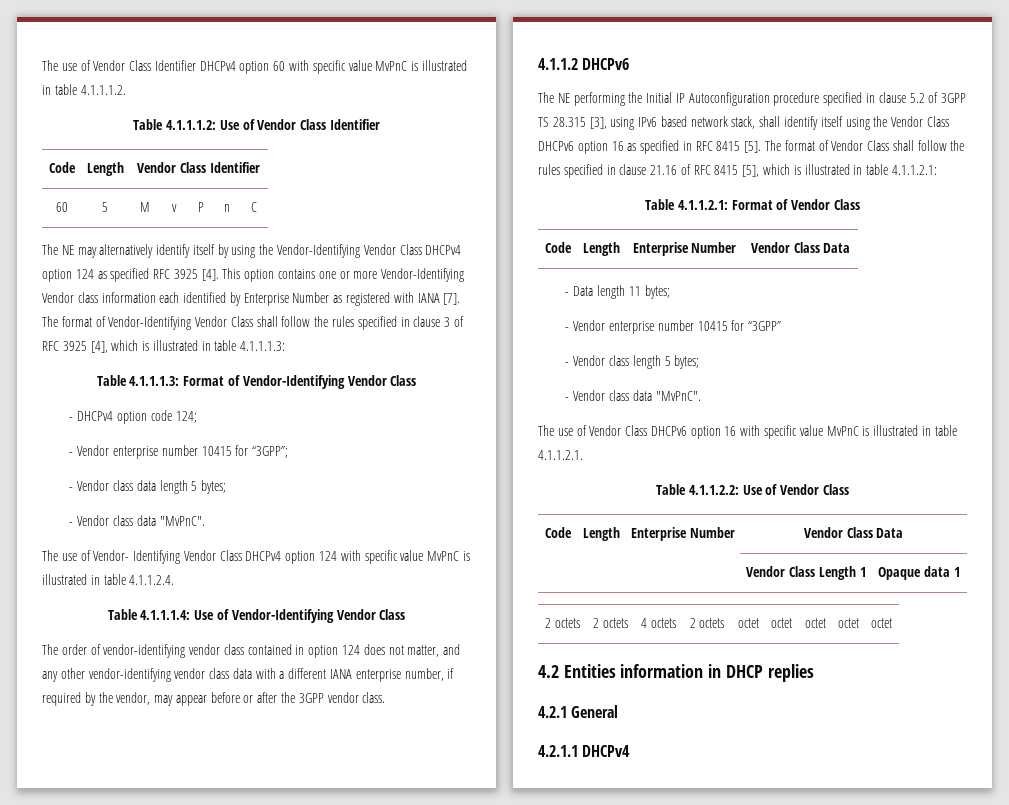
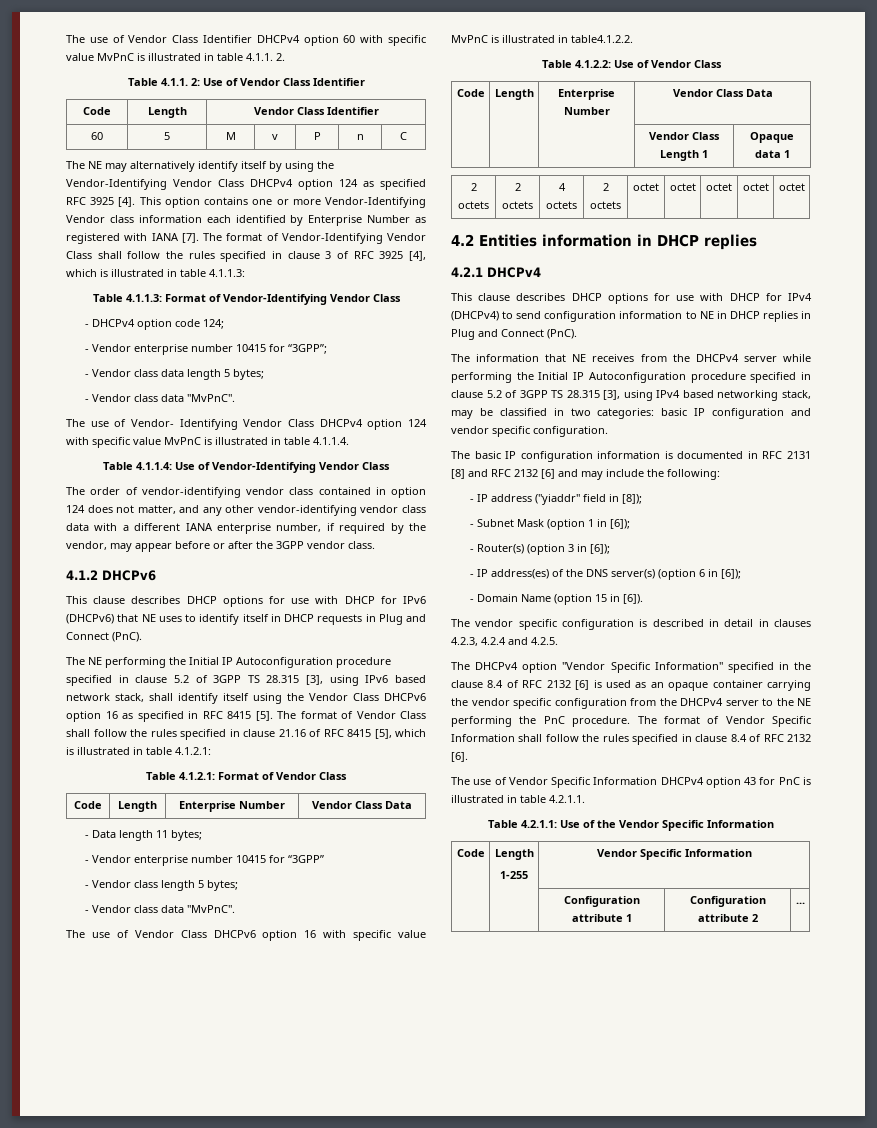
[80,85,126,95] [133,119,216,130] 4.1.1.1.2. // Table 4.1.1.1.2: -> [246,53,285,61] [127,78,200,86] 4.1.1. 2. // Table 4.1.1. 2:
[240,341,286,351] [96,375,180,386] 4.1.1.1.3: // Table 4.1.1.1.3: -> [209,269,245,277] [92,294,162,302] 4.1.1.3: // Table 4.1.1.3:
[129,575,175,585] [107,609,191,620] 4.1.1.2.4. // Table 4.1.1.1.4: -> [313,437,349,445] [103,462,172,470] 4.1.1.4. // Table 4.1.1.4:
[538,58,630,70] 4.1.1.2 DHCPv6 -> [66,570,156,581] [66,596,426,607] [66,614,426,625] [66,632,142,642] 4.1.2 DHCPv6 // This clause describes DHCP options for use with DHCP for IPv6 (DHCPv6) that NE uses to identify itself in DHCP requests in Plug and Connect (PnC).
[891,165,937,175] [645,199,728,210] 4.1.1.2.1: // Table 4.1.1.2.1: -> [175,747,211,755] [146,772,215,780] 4.1.2.1: // Table 4.1.2.1:
[934,425,957,436] [538,450,583,460] [656,484,739,495] table 4.1.1.2.1. // Table 4.1.1.2.2: -> [571,35,633,43] [541,60,611,68] table4.1.2.2. // Table 4.1.2.2:
[571,705,619,718] [538,745,631,757] General // 4.2.1.1 DHCPv4 -> [487,267,541,278] [451,293,812,304] [451,311,812,322] [451,329,577,340] [451,354,811,362] [451,372,811,383] [451,390,811,401] [451,408,811,419] [451,426,608,437] [451,451,811,462] [451,469,720,480] [469,494,642,505] [469,519,630,530] [469,544,610,555] [469,569,741,580] [469,594,643,605] [451,619,811,630] [451,637,558,646] [451,662,811,673] [451,680,811,691] [451,698,811,709] [451,716,811,727] [451,734,811,745] [451,752,468,762] [451,777,811,788] [451,795,585,803] [488,820,774,831] [456,849,485,857] [494,849,534,860] [500,871,528,879] [596,849,752,860] [563,896,640,907] [571,914,632,922] [689,896,766,907] [697,914,758,922] [795,902,805,904] DHCPv4 // This clause describes DHCP options for use with DHCP for IPv4 (DHCPv4) to send configuration information to NE in DHCP replies in Plug and Connect (PnC). // The information that NE receives from the DHCPv4 server while performing the Initial IP Autoconfiguration procedure specified in clause 5.2 of 3GPP TS 28.315 [3], using IPv4 based networking stack, may be classified in two categories: basic IP configuration and vendor specific configuration. // The basic IP configuration information is documented in RFC 2131 [8] and RFC 2132 [6] and may include the following: // - IP address ("yiaddr" field in [8]); // - Subnet Mask (option 1 in [6]); // - Router(s) (option 3 in [6]); // - IP address(es) of the DNS server(s) (option 6 in [6]); // - Domain Name (option 15 in [6]). // The vendor specific configuration is described in detail in clauses 4.2.3, 4.2.4 and 4.2.5. // The DHCPv4 option "Vendor Specific Information" specified in the clause 8.4 of RFC 2132 [6] is used as an opaque container carrying the vendor specific configuration from the DHCPv4 server to the NE performing the PnC procedure. The format of Vendor Specific Information shall follow the rules specified in clause 8.4 of RFC 2132 [6]. // The use of Vendor Specific Information DHCPv4 option 43 for PnC is illustrated in table 4.2.1.1. // Table 4.2.1.1: Use of the Vendor Specific Information // Code | Length // 1-255 | Vendor Specific Information // | | Configuration attribute 1 | Configuration attribute 2 | ...

